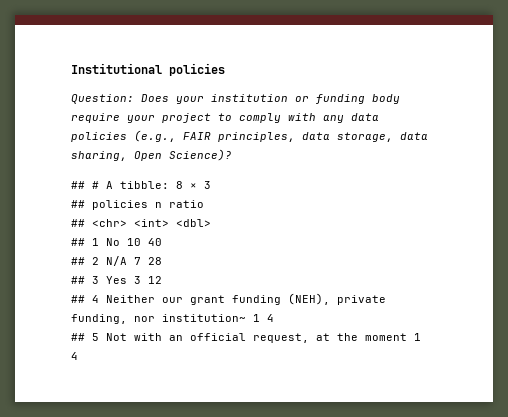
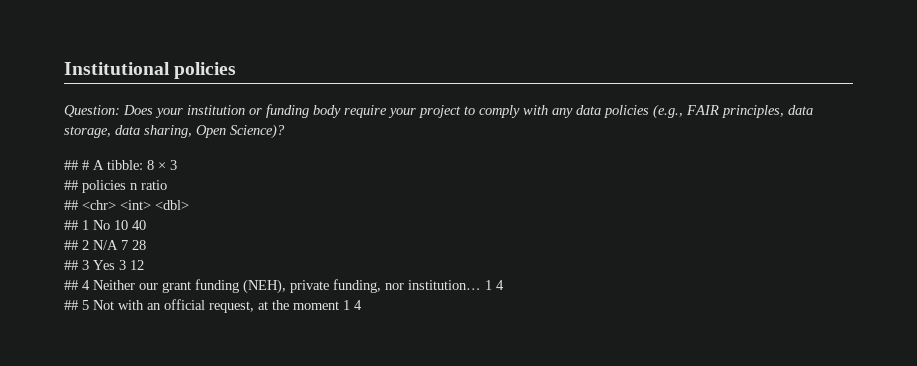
[162,314,246,322] institution~ -> [408,280,481,290] institution…

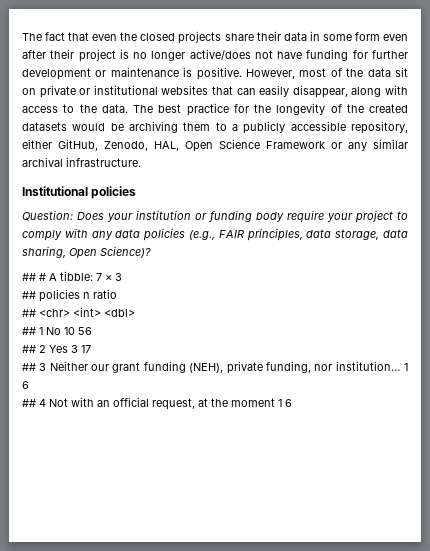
(64, 68) none -> [22,31,409,44] [22,49,408,62] [22,67,408,80] [22,85,409,98] [22,103,408,116] [22,121,408,134] [22,139,408,152] [22,157,141,167] The fact that even the closed projects share their data in some form even after their project is no longer active/does not have funding for further development or maintenance is positive. However, most of the data sit on private or institutional websites that can easily disappear, along with access to the data. The best practice for the longevity of the created datasets would be archiving them to a publicly accessible repository, either GitHub, Zenodo, HAL, Open Science Framework or any similar archival infrastructure. //
[147,160,154,170] 8 -> [96,273,102,281] 7
[132,220,146,230] 40 -> [78,327,92,335] 56
[93,240,146,250] N/A 7 28 -> [49,345,91,353] Yes 3 17
[93,260,144,270] [64,280,90,290] Yes 3 12 // ## 4 -> (47, 367) none
[496,280,504,290] [64,300,89,310] 4 // ## 5 -> [22,381,29,389] [22,399,46,407] 6 // ## 4
[354,300,362,310] 4 -> [285,399,292,407] 6

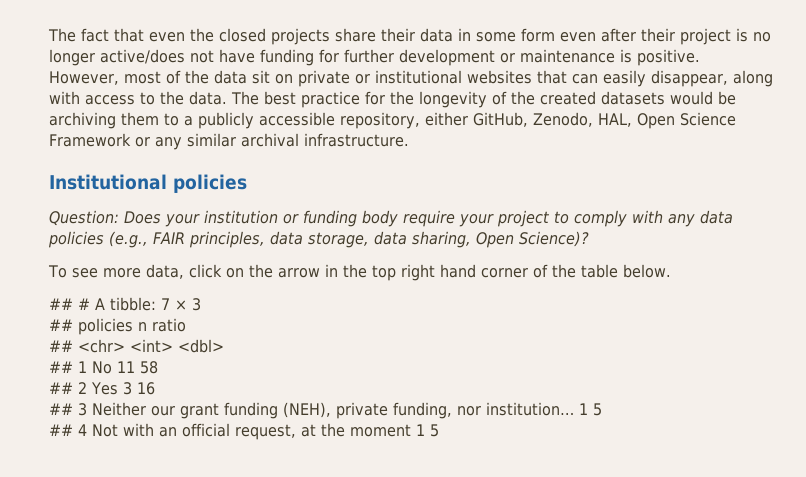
(151, 252) none -> [48,264,671,281] // To see more data, click on the arrow in the top right hand corner of the table below.
[64,327,92,335] 10 56 -> [117,361,158,374] 11 58
[81,345,91,353] 17 -> [136,382,155,395] 16
[22,381,29,389] 6 -> [593,403,602,416] 5
[285,399,292,407] 6 -> [430,424,439,437] 5

